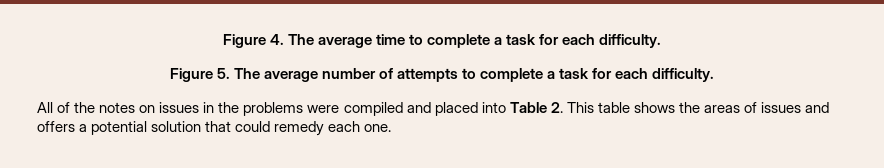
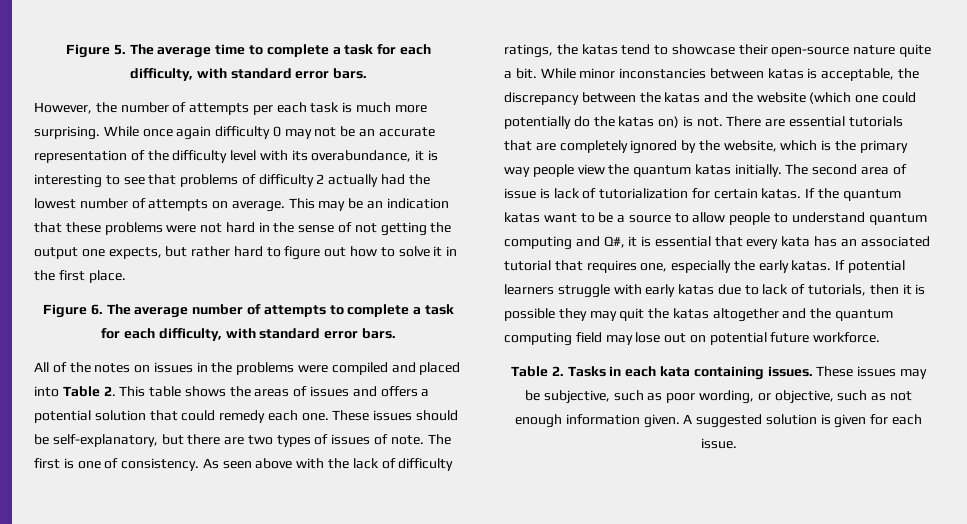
[222,34,284,48] Figure 4. -> [66,44,126,58] Figure 5.
[599,34,662,48] [169,68,230,82] difficulty. // Figure 5. -> [129,68,368,81] [34,102,427,115] [34,126,435,140] [34,150,439,163] [34,174,430,188] [34,198,449,212] [34,222,452,236] [34,246,458,260] [34,270,126,283] [43,304,103,318] difficulty, with standard error bars. // However, the number of attempts per each task is much more surprising. While once again difficulty 0 may not be an accurate representation of the difficulty level with its overabundance, it is interesting to see that problems of difficulty 2 actually had the lowest number of attempts on average. This may be an indication that these problems were not hard in the sense of not getting the output one expects, but rather hard to figure out how to solve it in the first place. // Figure 6.
[652,68,715,82] difficulty. -> [158,328,396,341] difficulty, with standard error bars.
(392, 128) none -> [332,410,459,421] [34,434,451,447] [34,458,454,471] [504,44,932,58] [504,68,920,81] [504,92,917,105] [504,116,903,129] [504,140,908,154] [504,164,907,177] [504,188,901,201] [504,212,927,225] [504,236,930,250] [504,260,906,273] [504,284,926,298] [504,308,894,322] [504,332,881,346] [511,366,927,380] [525,390,912,404] [514,414,923,428] [700,438,737,449] These issues should be self-explanatory, but there are two types of issues of note. The first is one of consistency. As seen above with the lack of difficulty ratings, the katas tend to showcase their open-source nature quite a bit. While minor inconstancies between katas is acceptable, the discrepancy between the katas and the website (which one could potentially do the katas on) is not. There are essential tutorials that are completely ignored by the website, which is the primary way people view the quantum katas initially. The second area of issue is lack of tutorialization for certain katas. If the quantum katas want to be a source to allow people to understand quantum computing and Q#, it is essential that every kata has an associated tutorial that requires one, especially the early katas. If potential learners struggle with early katas due to lack of tutorials, then it is possible they may quit the katas altogether and the quantum computing field may lose out on potential future workforce. // Table 2. Tasks in each kata containing issues. These issues may be subjective, such as poor wording, or objective, such as not enough information given. A suggested solution is given for each issue.

